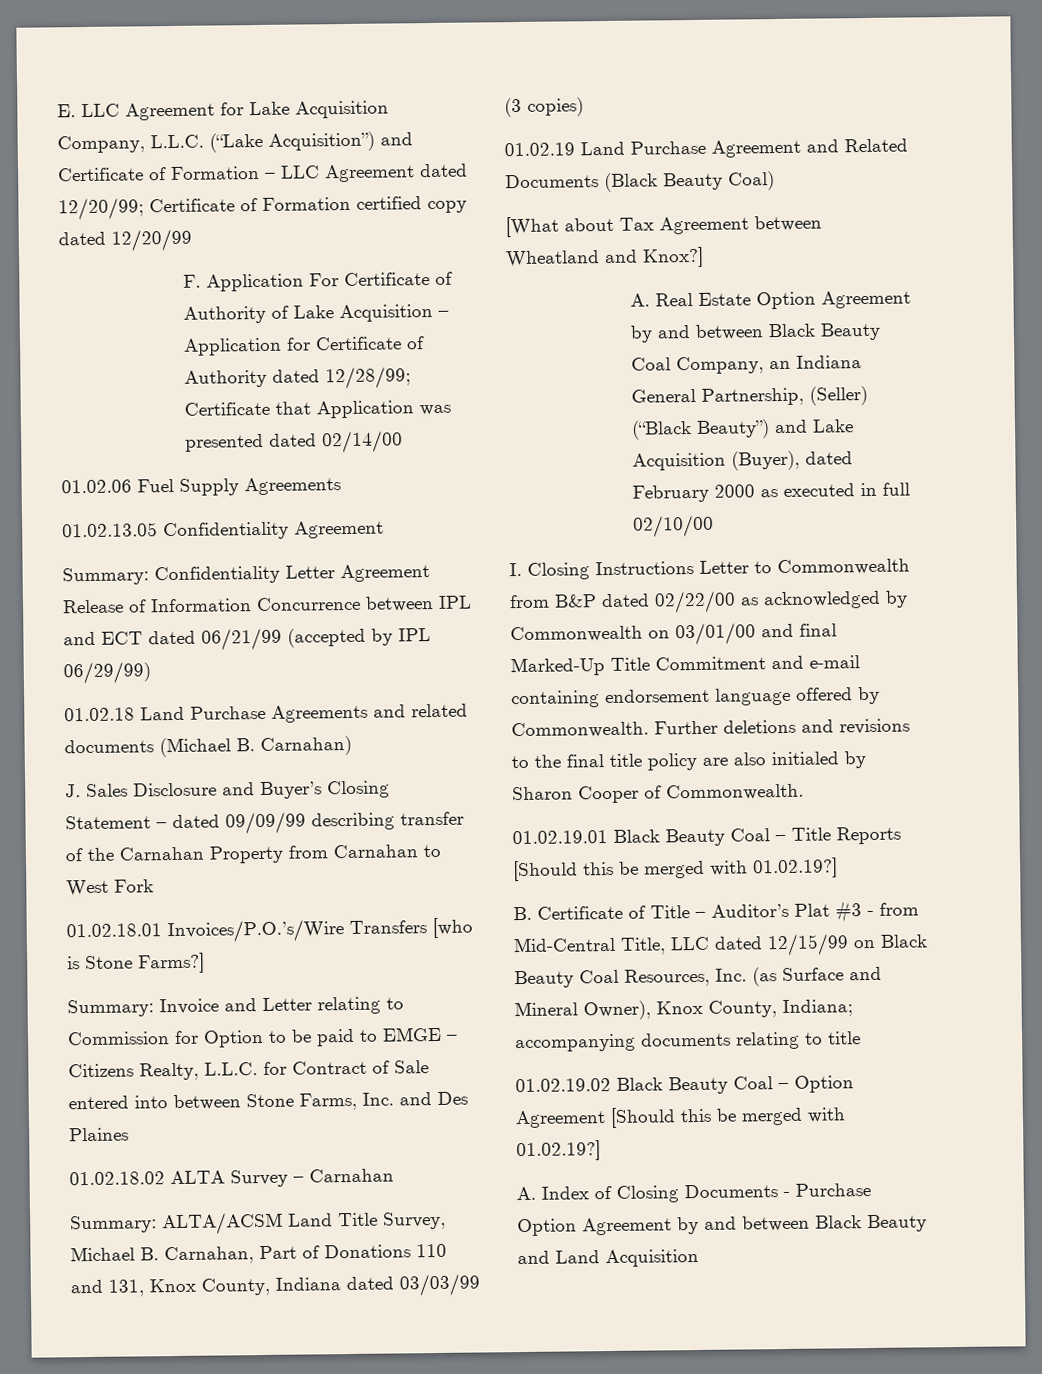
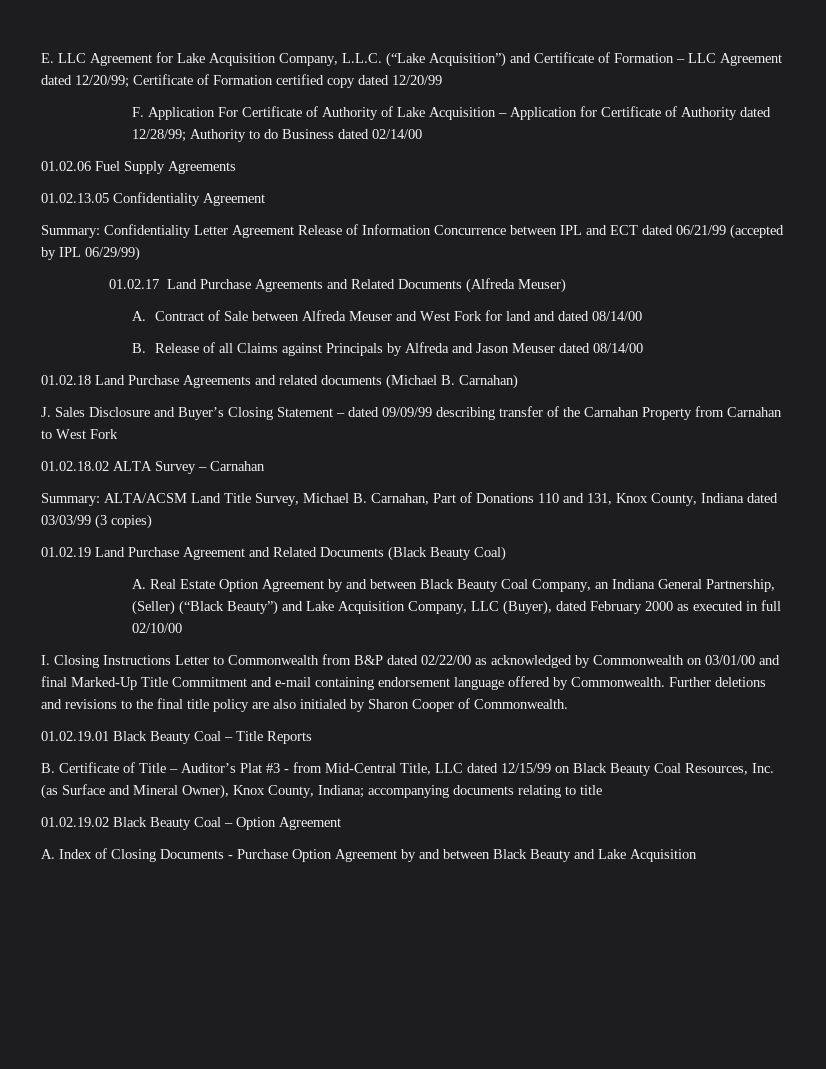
[183,400,451,419] [184,433,264,452] Certificate that Application was presented -> [190,129,335,142] Authority to do Business
(151, 673) none -> [109,278,566,293] [132,310,642,321] [132,342,643,356] // 01.02.17 Land Purchase Agreements and Related Documents (Alfreda Meuser) // A. Contract of Sale between Alfreda Meuser and West Fork for land and dated 08/14/00 // B. Release of all Claims against Principals by Alfreda and Jason Meuser dated 08/14/00
[66,917,473,944] [67,952,205,974] [67,996,404,1018] [67,1026,458,1048] [68,1060,429,1081] [68,1091,468,1111] [69,1127,129,1142] // 01.02.18.01 Invoices/P.O.’s/Wire Transfers [who is Stone Farms?] // Summary: Invoice and Letter relating to Commission for Option to be paid to EMGE – Citizens Realty, L.L.C. for Contract of Sale entered into between Stone Farms, Inc. and Des Plaines -> (118, 434) none
[505,215,822,238] [505,246,704,268] // [What about Tax Agreement between Wheatland and Knox?] -> (506, 553) none
(726, 461) none -> [408,601,500,614] Company, LLC
[513,857,838,882] [Should this be merged with 01.02.19?] -> (312, 737) none
[610,1107,846,1128] [516,1140,601,1162] [Should this be merged with 01.02.19?] -> (341, 823) none
[555,1250,600,1264] Land -> [598,849,626,859] Lake

